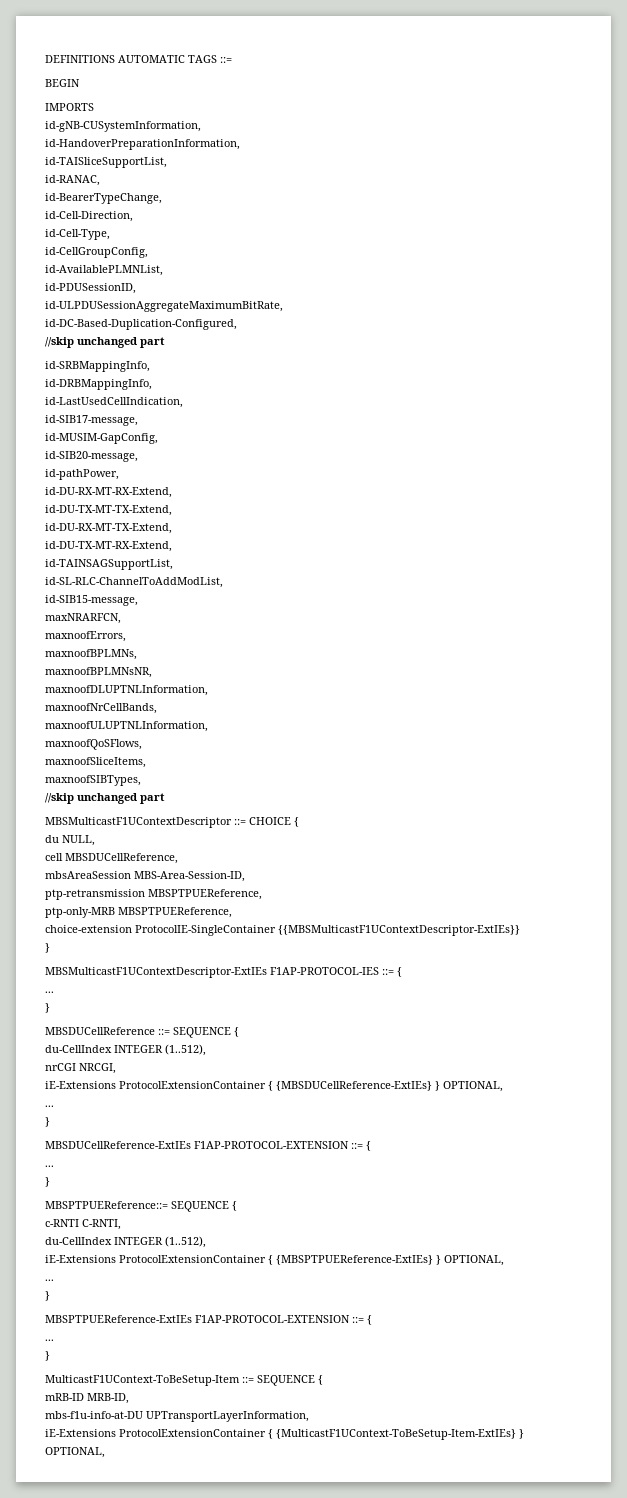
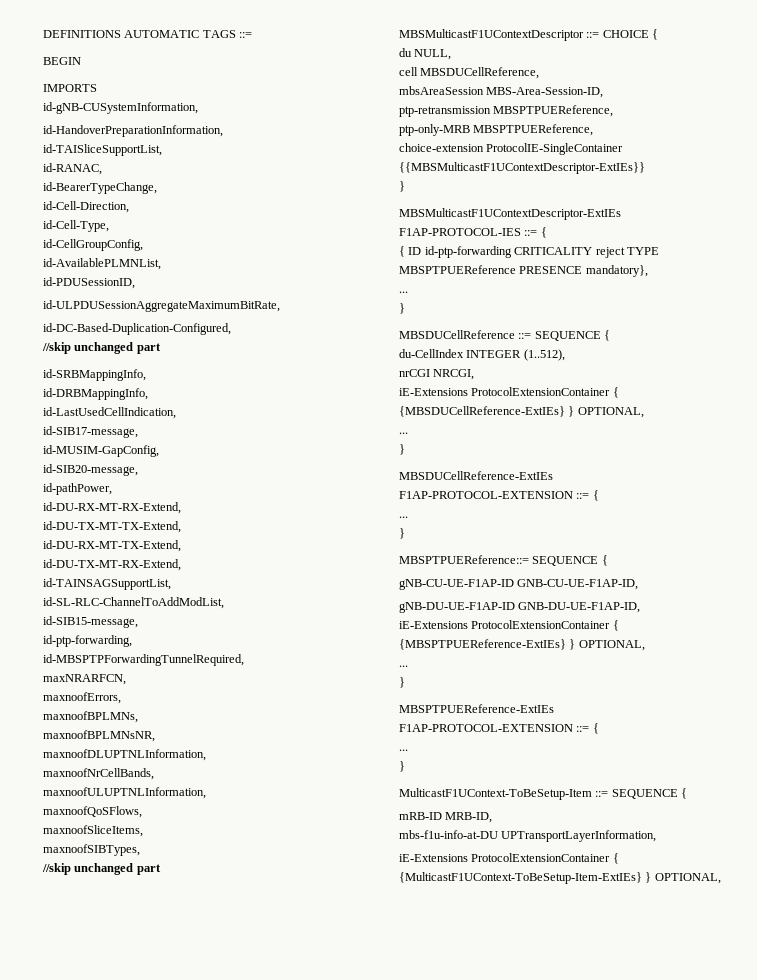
(138, 600) none -> [43,635,132,647] [43,654,244,666] // id-ptp-forwarding, // id-MBSPTPForwardingTunnelRequired,
(402, 972) none -> [399,246,659,258] [399,265,648,277] // { ID id-ptp-forwarding CRITICALITY reject TYPE MBSPTPUEReference PRESENCE mandatory},
[45,1219,121,1230] [45,1236,206,1248] c-RNTI C-RNTI, // du-CellIndex INTEGER (1..512), -> [399,579,639,590] [399,602,641,613] gNB-CU-UE-F1AP-ID GNB-CU-UE-F1AP-ID, // gNB-DU-UE-F1AP-ID GNB-DU-UE-F1AP-ID,

